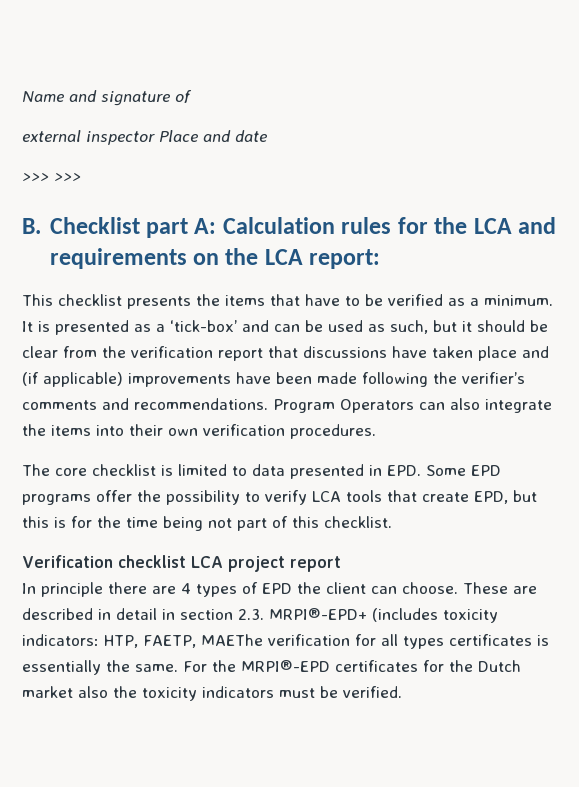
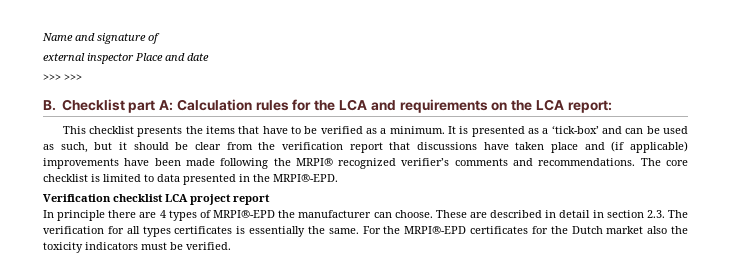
(457, 378) none -> [295,158,397,169] MRPI® recognized
[273,398,552,413] [22,424,376,439] Program Operators can also integrate the items into their own verification procedures. // -> (636, 162) none
[387,465,501,476] [22,490,537,505] [22,516,392,531] EPD. Some EPD programs offer the possibility to verify LCA tools that create EPD, but this is for the time being not part of this checklist. -> [253,174,338,182] the MRPI®-EPD.
[262,582,366,594] EPD the client -> [213,210,372,218] MRPI®-EPD the manufacturer
[269,608,498,623] [22,634,263,648] MRPI®-EPD+ (includes toxicity indicators: HTP, FAETP, MAEThe -> [667,210,688,218] The

